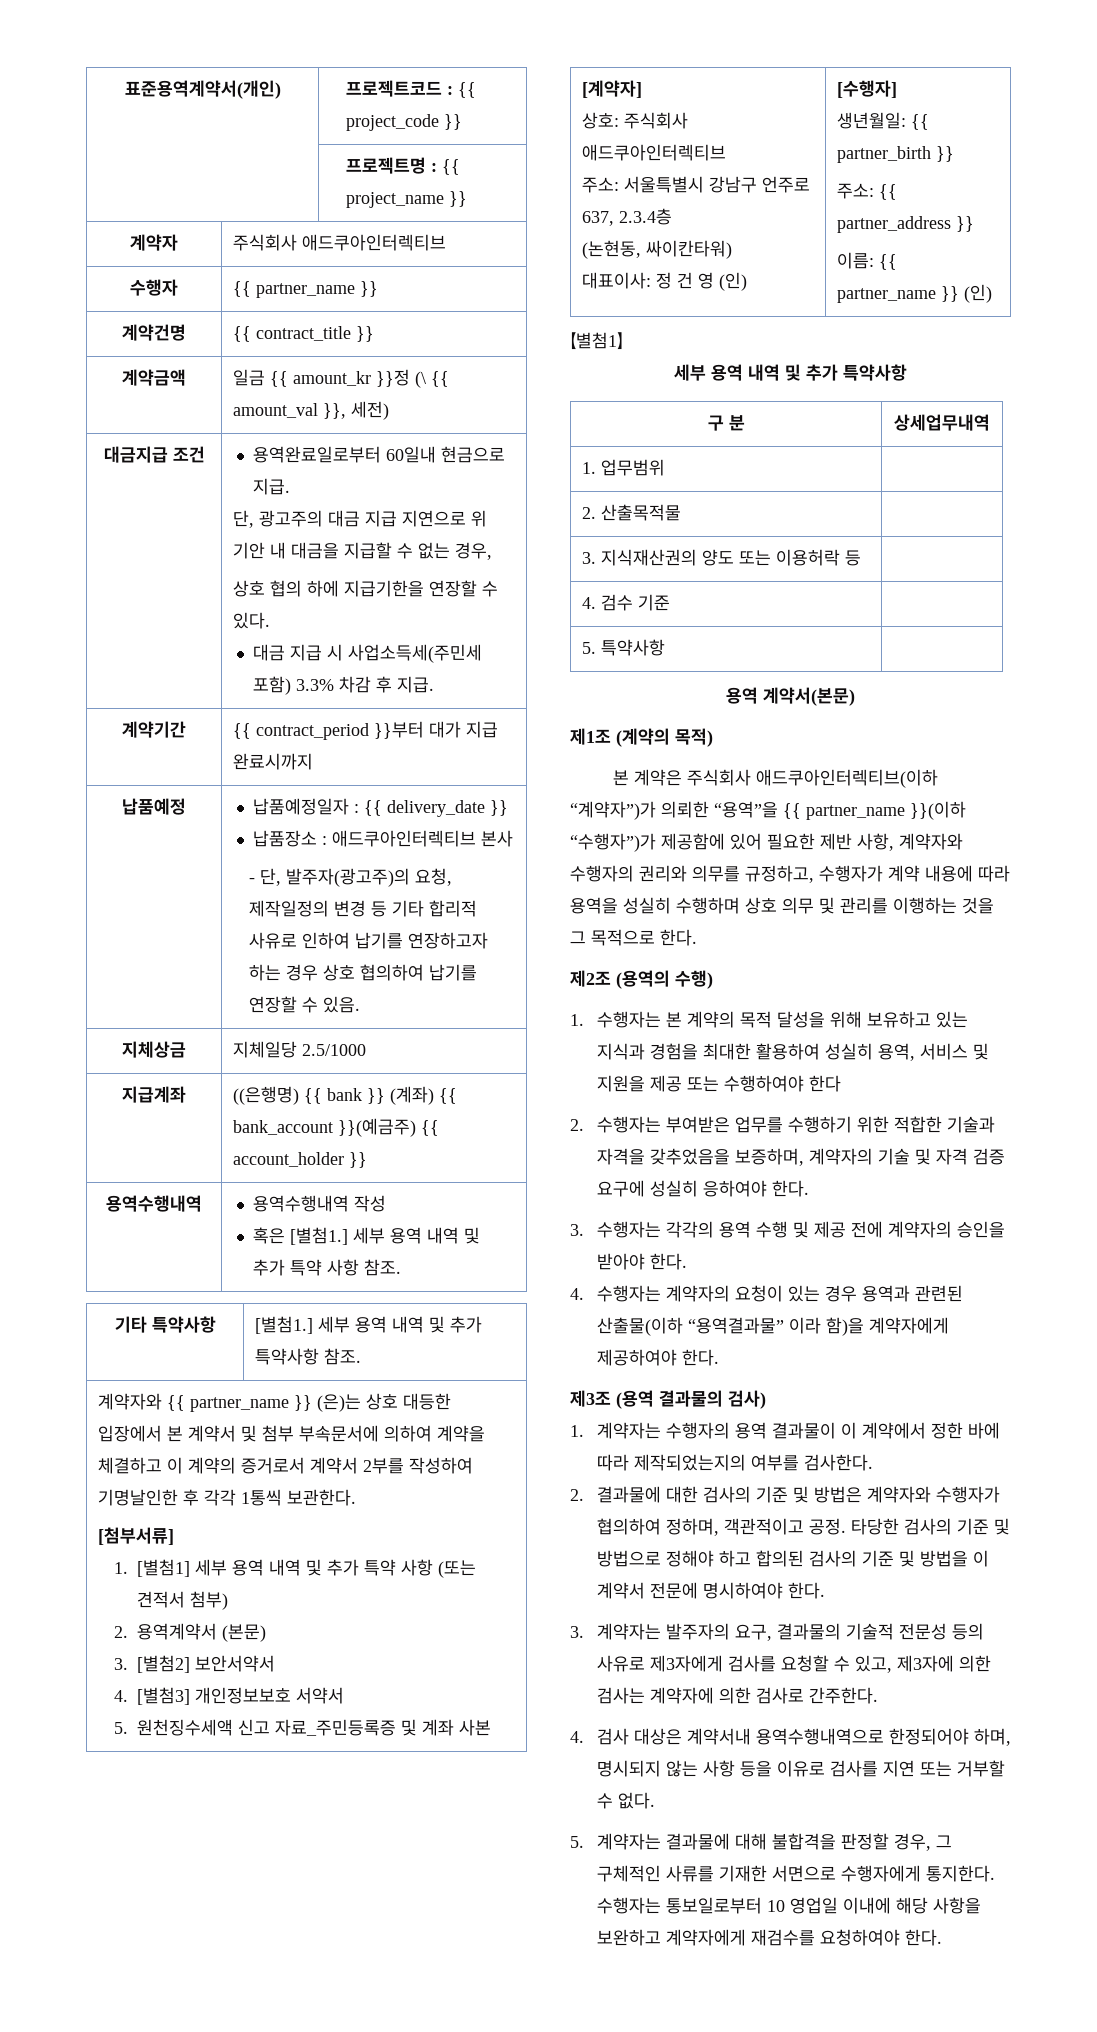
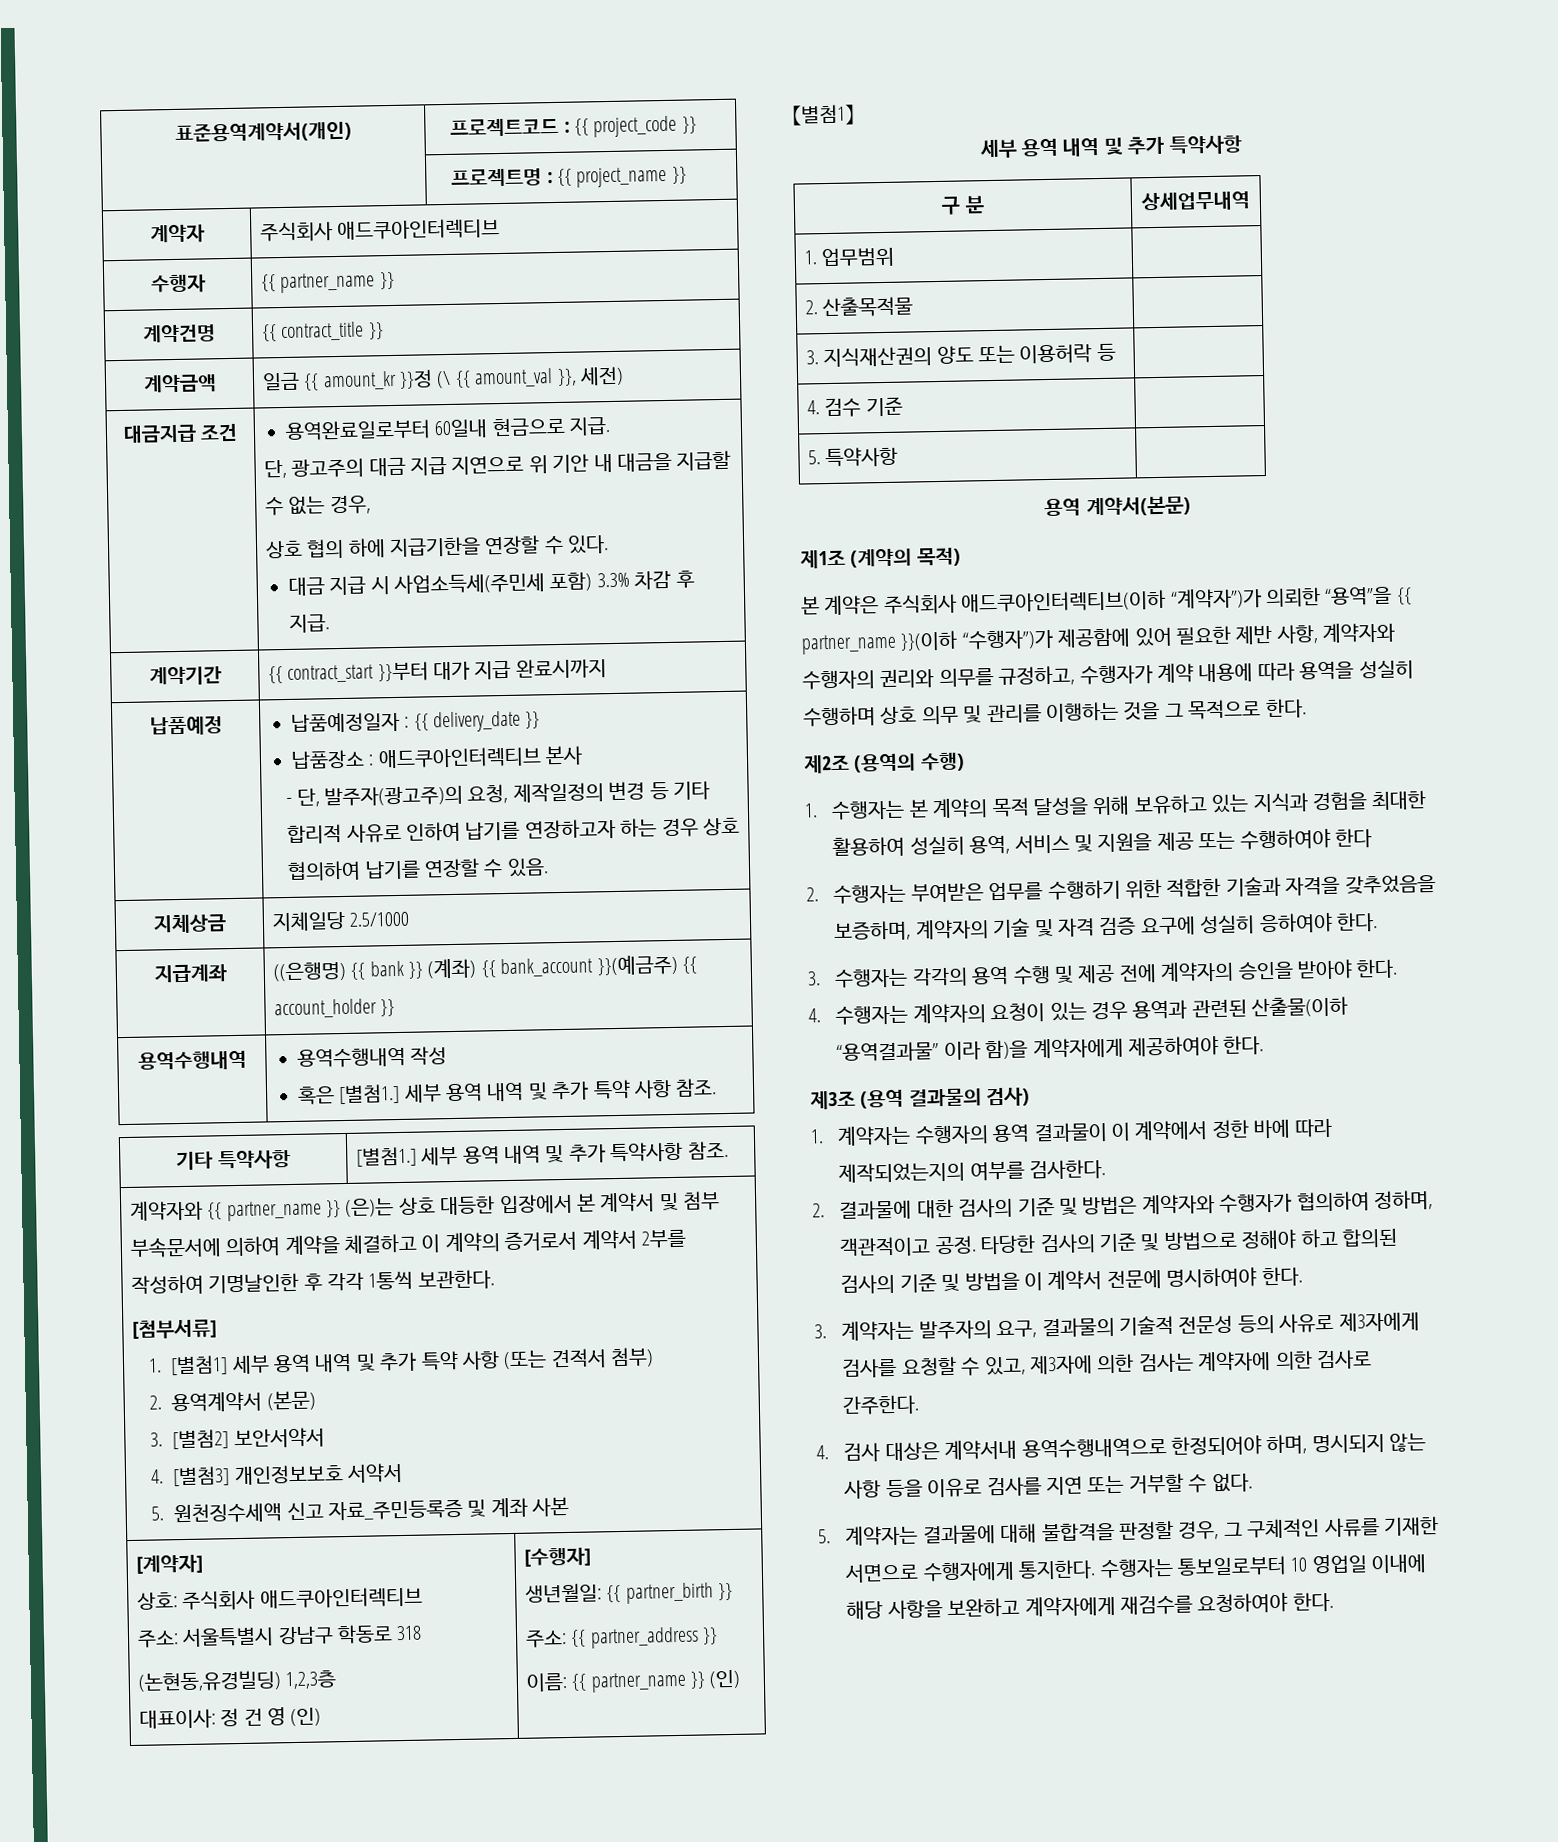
[256,723,370,740] contract_period -> [287,664,375,683] contract_start
[762,176,811,193] [582,208,673,226] [582,240,733,259] 언주로 637, 2.3.4층 // (논현동, 싸이칸타워) -> [337,1624,423,1645] [137,1670,337,1692] 학동로 318 // (논현동,유경빌딩) 1,2,3층

